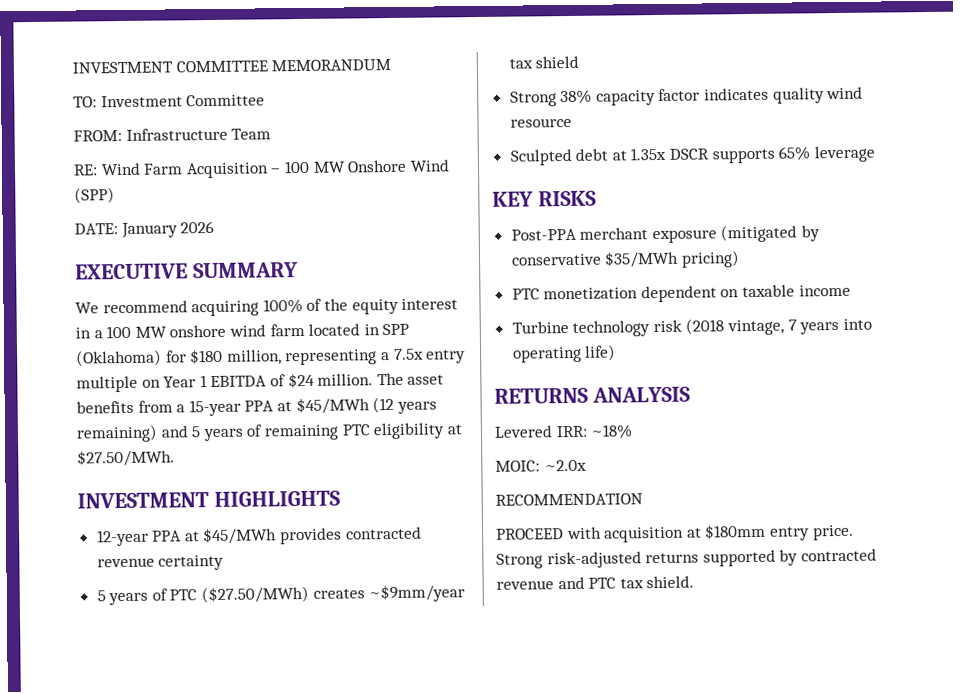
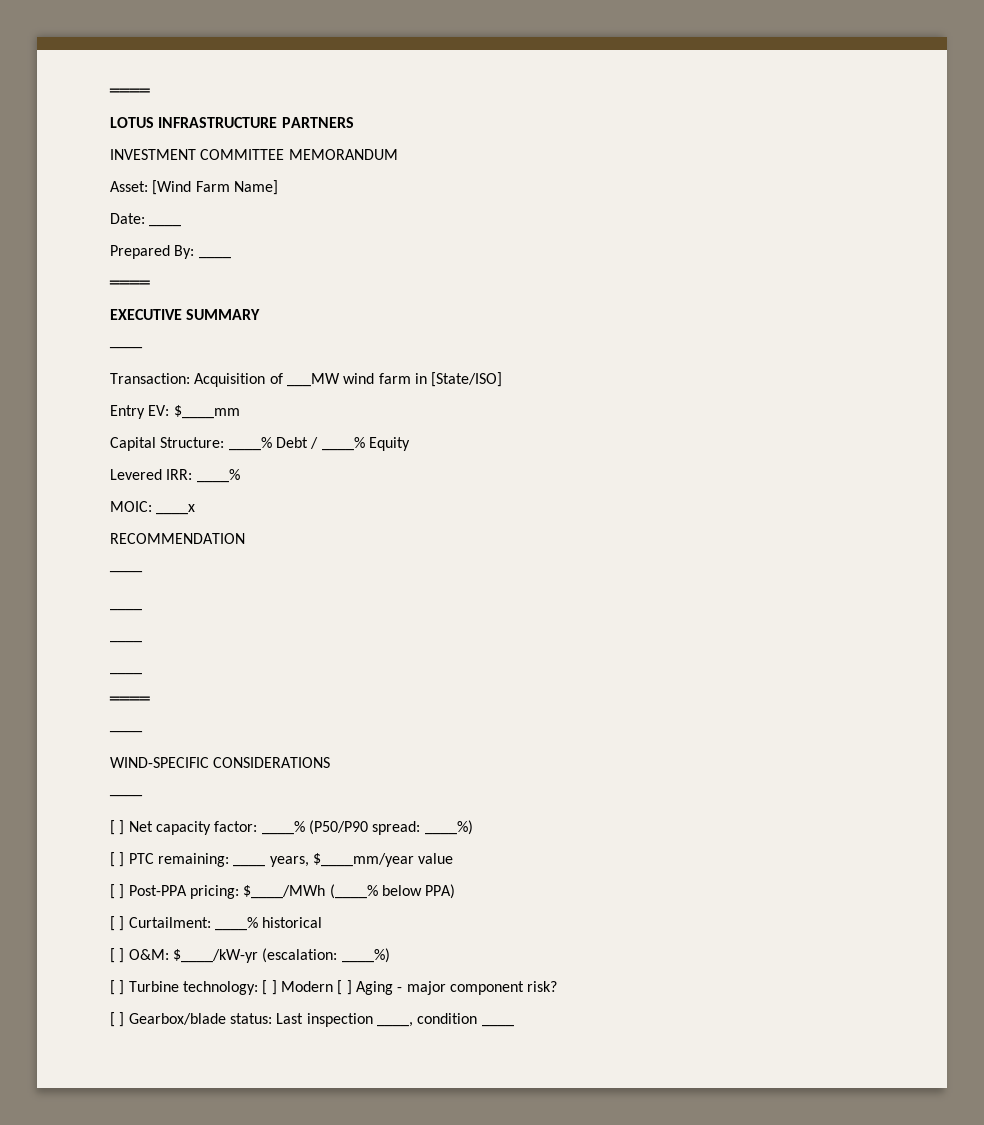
(72, 67) none -> [109,88,150,96] [110,117,354,128] ════ // LOTUS INFRASTRUCTURE PARTNERS //
[73,94,266,108] [73,127,272,142] [73,159,450,179] [74,187,115,204] [74,220,215,239] [75,262,299,280] [75,298,459,317] [75,323,410,339] [76,348,467,367] [76,372,445,393] [76,396,437,417] [76,422,462,443] [77,449,175,467] [77,490,341,509] [96,526,422,547] [96,554,225,571] [96,584,466,606] [508,55,580,69] [509,86,864,107] [509,117,572,128] [509,145,875,166] [492,190,597,207] [510,224,821,244] [510,250,740,268] [511,284,851,303] [511,318,872,337] [512,344,617,363] [494,386,691,404] TO: Investment Committee // FROM: Infrastructure Team // RE: Wind Farm Acquisition – 100 MW Onshore Wind (SPP) // DATE: January 2026 // EXECUTIVE SUMMARY // We recommend acquiring 100% of the equity interest in a 100 MW onshore wind farm located in SPP (Oklahoma) for $180 million, representing a 7.5x entry multiple on Year 1 EBITDA of $24 million. The asset benefits from a 15-year PPA at $45/MWh (12 years remaining) and 5 years of remaining PTC eligibility at $27.50/MWh. // INVESTMENT HIGHLIGHTS // 12-year PPA at $45/MWh provides contracted revenue certainty // 5 years of PTC ($27.50/MWh) creates ~$9mm/year tax shield // Strong 38% capacity factor indicates quality wind resource // Sculpted debt at 1.35x DSCR supports 65% leverage // KEY RISKS // Post-PPA merchant exposure (mitigated by conservative $35/MWh pricing) // PTC monetization dependent on taxable income // Turbine technology risk (2018 vintage, 7 years into operating life) // RETURNS ANALYSIS -> [110,180,278,195] [110,213,145,224] [149,224,182,227] [110,245,231,259] [109,280,150,288] [110,309,261,320] [109,347,143,352] [110,372,503,387] [110,405,240,419] [110,437,410,451] Asset: [Wind Farm Name] // Date: ____ // Prepared By: ____ // ════ // EXECUTIVE SUMMARY // ──── // Transaction: Acquisition of ___MW wind farm in [State/ISO] // Entry EV: $____mm // Capital Structure: ____% Debt / ____% Equity
[590,424,634,439] ~18% -> [196,469,240,483] ____%
[543,459,587,472] ~2.0x -> [156,504,196,515] ____x
[496,523,854,543] [496,548,877,569] [496,575,695,590] PROCEED with acquisition at $180mm entry price. Strong risk-adjusted returns supported by contracted revenue and PTC tax shield. -> [109,571,143,576] [110,608,142,611] [110,640,142,643] [110,672,142,675] [109,696,150,704] [109,731,143,736] [110,757,331,768] [109,795,143,800] [110,820,473,835] [110,852,454,867] [110,884,456,899] [110,916,323,931] [110,948,390,963] [110,980,558,995] [110,1012,478,1027] [481,1024,514,1027] ──── // ____ // ____ // ____ // ════ // ──── // WIND-SPECIFIC CONSIDERATIONS // ──── // [ ] Net capacity factor: ____% (P50/P90 spread: ____%) // [ ] PTC remaining: ____ years, $____mm/year value // [ ] Post-PPA pricing: $____/MWh (____% below PPA) // [ ] Curtailment: ____% historical // [ ] O&M: $____/kW-yr (escalation: ____%) // [ ] Turbine technology: [ ] Modern [ ] Aging - major component risk? // [ ] Gearbox/blade status: Last inspection ____, condition ____

